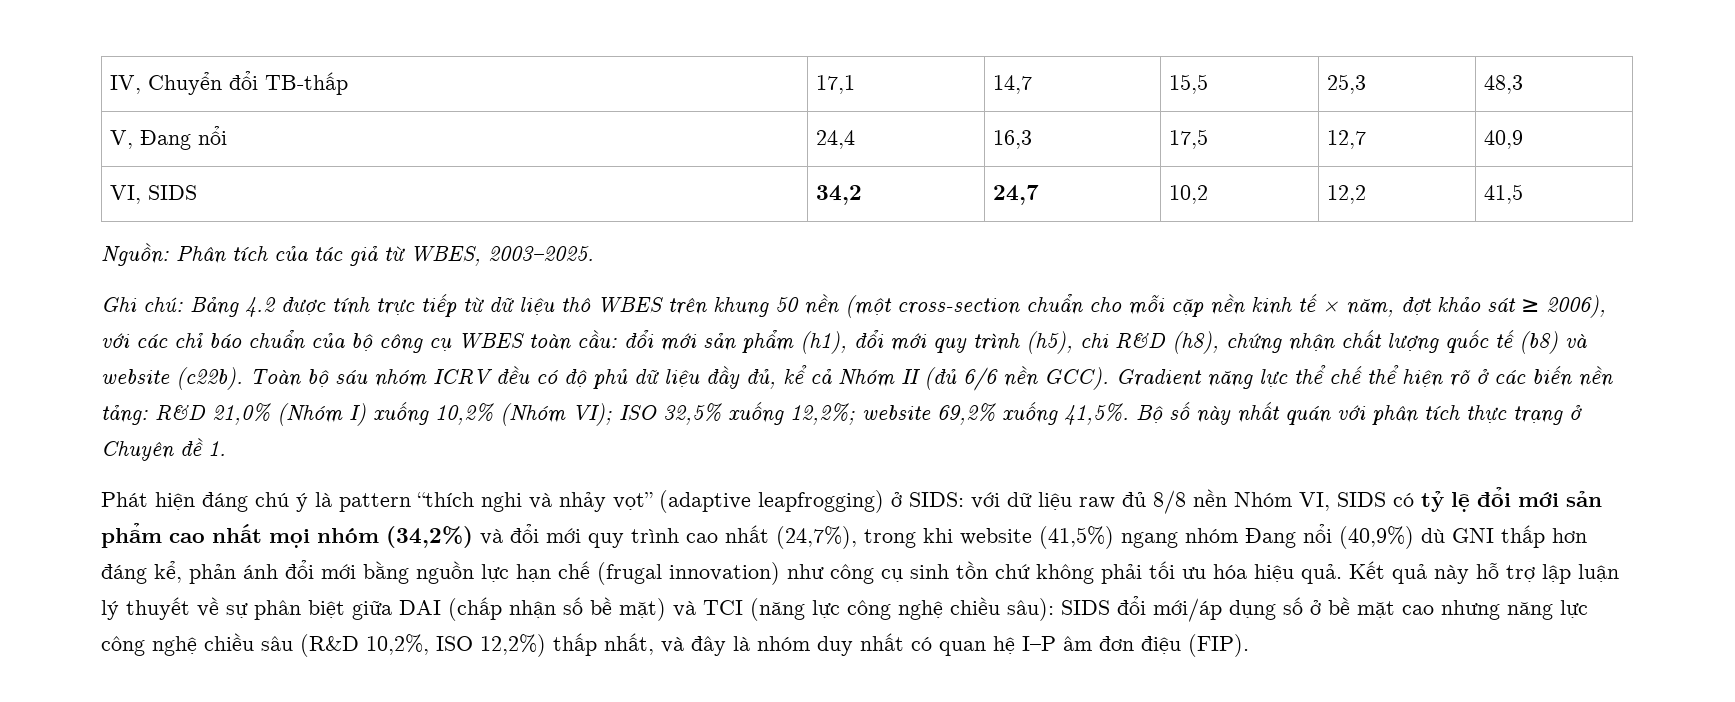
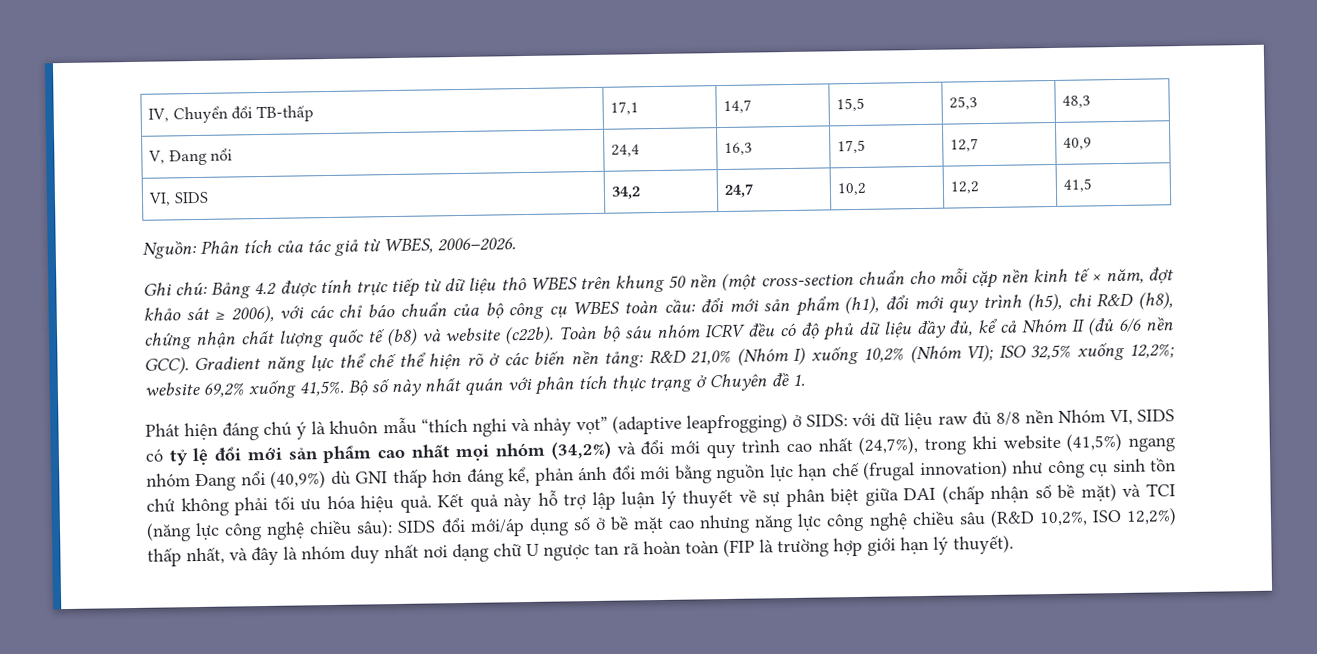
[488,246,594,261] 2003–2025. -> [437,237,516,252] 2006–2026.
[339,493,411,512] pattern -> [329,417,417,436] khuôn mẫu
[911,634,1249,657] có quan hệ I–P âm đơn điệu (FIP). -> [423,534,1014,563] nơi dạng chữ U ngược tan rã hoàn toàn (FIP là trường hợp giới hạn lý thuyết).

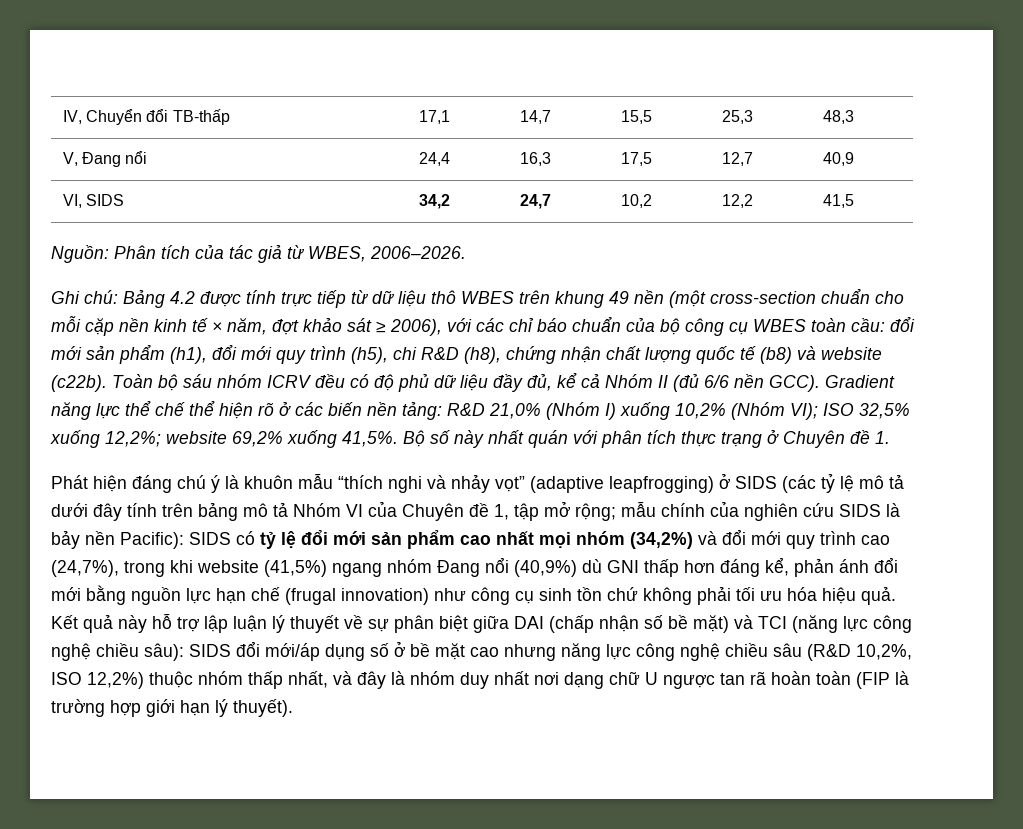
[668,275,688,289] 50 -> [609,291,629,304] 49
[806,409,1133,430] SIDS: với dữ liệu raw đủ 8/8 nền Nhóm VI, -> [735,473,904,493] [51,501,900,521] [51,530,184,549] SIDS (các tỷ lệ mô tả dưới đây tính trên bảng mô tả Nhóm VI của Chuyên đề 1, tập mở rộng; mẫu chính của nghiên cứu SIDS là bảy nền Pacific):
[817,437,853,452] nhất -> (890, 540) none
(1178, 516) none -> [149,671,243,688] thuộc nhóm

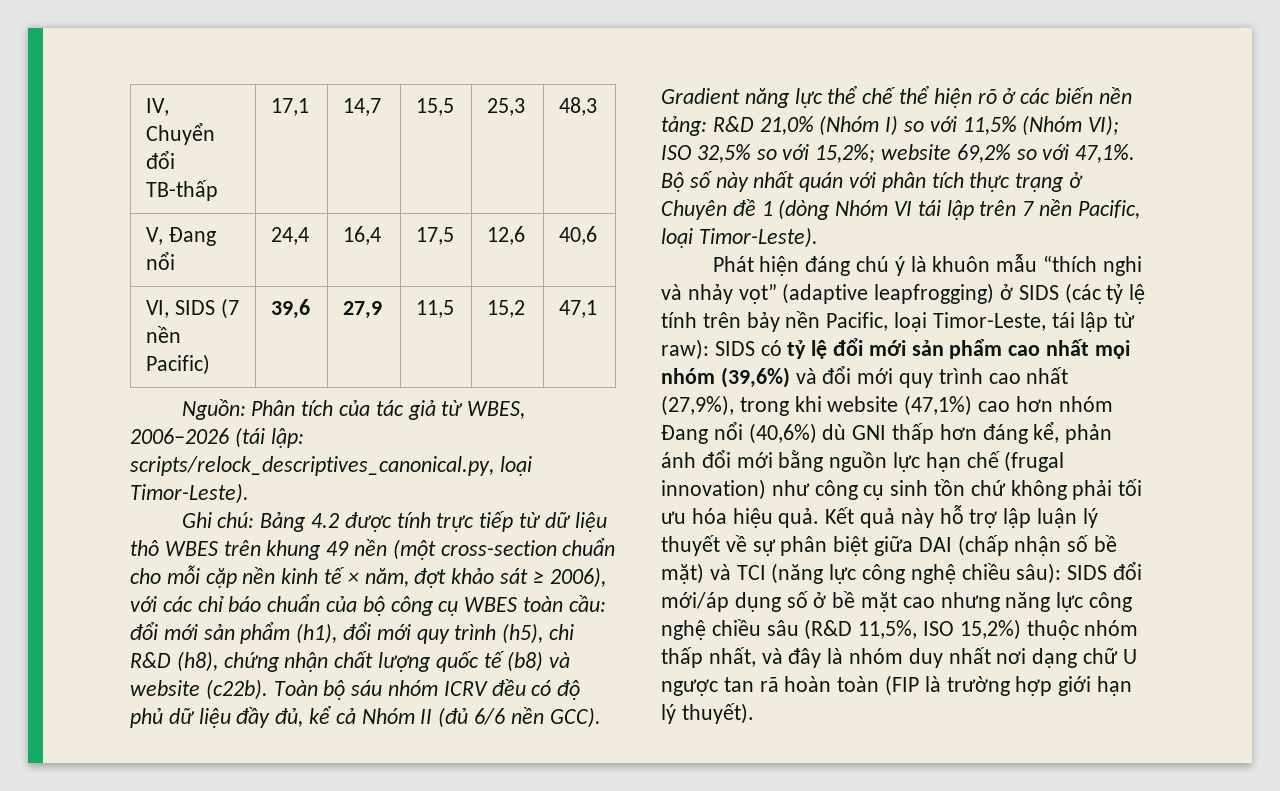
[519,152,551,166] 16,3 -> [343,226,382,245] 16,4
[721,152,753,166] [822,152,854,166] 12,7 | 40,9 -> [487,226,526,245] [559,226,598,245] 12,6 | 40,6
[418,194,450,209] [519,194,551,209] [620,194,652,208] [721,194,753,208] [822,194,854,208] | 34,2 | 24,7 | 10,2 | 12,2 | 41,5 -> [220,298,239,319] [146,326,182,343] [146,354,211,375] [271,299,311,319] [343,301,383,319] [416,300,455,318] [487,300,526,318] [559,300,598,318] (7 nền Pacific) | 39,6 | 27,9 | 11,5 | 15,2 | 47,1
[370,246,466,259] 2006–2026. -> [130,427,304,448] [130,456,532,476] [130,483,249,504] 2006–2026 (tái lập: scripts/relock_descriptives_canonical.py, loại Timor-Leste).
[620,402,726,420] xuống 10,2% -> [904,116,1017,135] so với 11,5%
[50,430,398,448] xuống 12,2%; website 69,2% xuống 41,5%. -> [756,144,1136,163] so với 15,2%; website 69,2% so với 47,1%.
[875,431,890,444] 1. -> [761,199,1140,220] [661,227,818,248] 1 (dòng Nhóm VI tái lập trên 7 nền Pacific, loại Timor-Leste).
[859,474,904,489] [51,501,900,521] [51,530,184,549] mô tả dưới đây tính trên bảng mô tả Nhóm VI của Chuyên đề 1, tập mở rộng; mẫu chính của nghiên cứu SIDS là bảy nền Pacific): -> [661,311,1136,332] [661,339,709,360] tính trên bảy nền Pacific, loại Timor-Leste, tái lập từ raw):
[630,532,693,549] (34,2%) -> [720,367,790,388] (39,6%)
[51,560,119,577] (24,7%), -> [1026,367,1069,384] [661,395,734,416] nhất (27,9%),
[264,560,382,577] (41,5%) ngang -> [904,395,1053,416] (47,1%) cao hơn
[514,560,577,577] (40,9%) -> [748,423,817,444] (40,6%)
[856,644,912,660] [51,672,144,689] 10,2%, ISO 12,2%) -> [858,619,1021,640] 11,5%, ISO 15,2%)

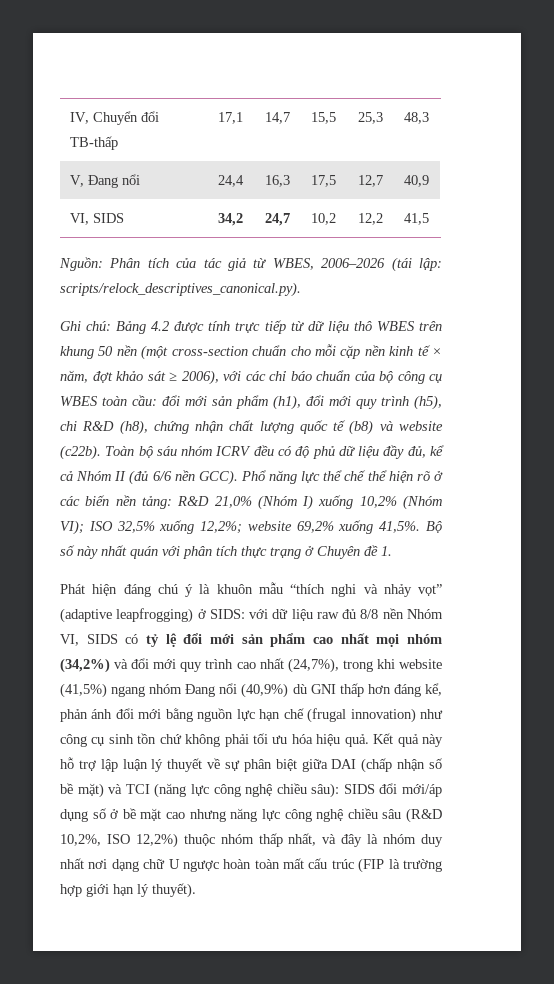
[343,226,382,245] 16,4 -> [265,175,291,187] 16,3
[487,226,526,245] [559,226,598,245] [146,298,239,319] [146,326,182,343] [146,354,211,375] [271,299,311,319] [343,301,383,319] [416,300,455,318] [487,300,526,318] [559,300,598,318] 12,6 | 40,6 // VI, SIDS (7 nền Pacific) | 39,6 | 27,9 | 11,5 | 15,2 | 47,1 -> [358,175,384,187] [404,175,430,187] [70,213,125,225] [218,213,244,226] [265,213,291,226] [311,213,337,225] [358,213,384,225] [404,213,430,225] 12,7 | 40,9 // VI, SIDS | 34,2 | 24,7 | 10,2 | 12,2 | 41,5
[130,456,532,476] [130,483,249,504] scripts/relock_descriptives_canonical.py, loại Timor-Leste). -> [60,282,301,297] scripts/relock_descriptives_canonical.py).
[326,541,350,556] 49 -> [98,346,114,356] 50
[661,88,740,104] Gradient -> [240,470,266,481] Phổ
[904,116,1017,135] so với 11,5% -> [318,495,397,509] xuống 10,2%
[756,144,1136,163] so với 15,2%; website 69,2% so với 47,1%. -> [159,520,421,534] xuống 12,2%; website 69,2% xuống 41,5%.
[761,199,1140,220] [661,227,818,248] 1 (dòng Nhóm VI tái lập trên 7 nền Pacific, loại Timor-Leste). -> [381,546,392,556] 1.
[1018,283,1146,304] [661,311,1136,332] [661,339,709,360] SIDS (các tỷ lệ tính trên bảy nền Pacific, loại Timor-Leste, tái lập từ raw): -> [209,608,443,621] [60,634,79,646] SIDS: với dữ liệu raw đủ 8/8 nền Nhóm VI,
[720,367,790,388] (39,6%) -> [60,658,110,673] (34,2%)
[661,395,734,416] (27,9%), -> [287,658,339,673] (24,7%),
[904,395,1053,416] (47,1%) cao hơn -> [60,683,146,698] (41,5%) ngang
[748,423,817,444] (40,6%) -> [241,683,289,698] (40,9%)
[858,619,1021,640] 11,5%, ISO 15,2%) -> [60,833,178,848] 10,2%, ISO 12,2%)
[723,676,880,692] tan rã hoàn toàn -> [223,858,354,869] hoàn toàn mất cấu trúc

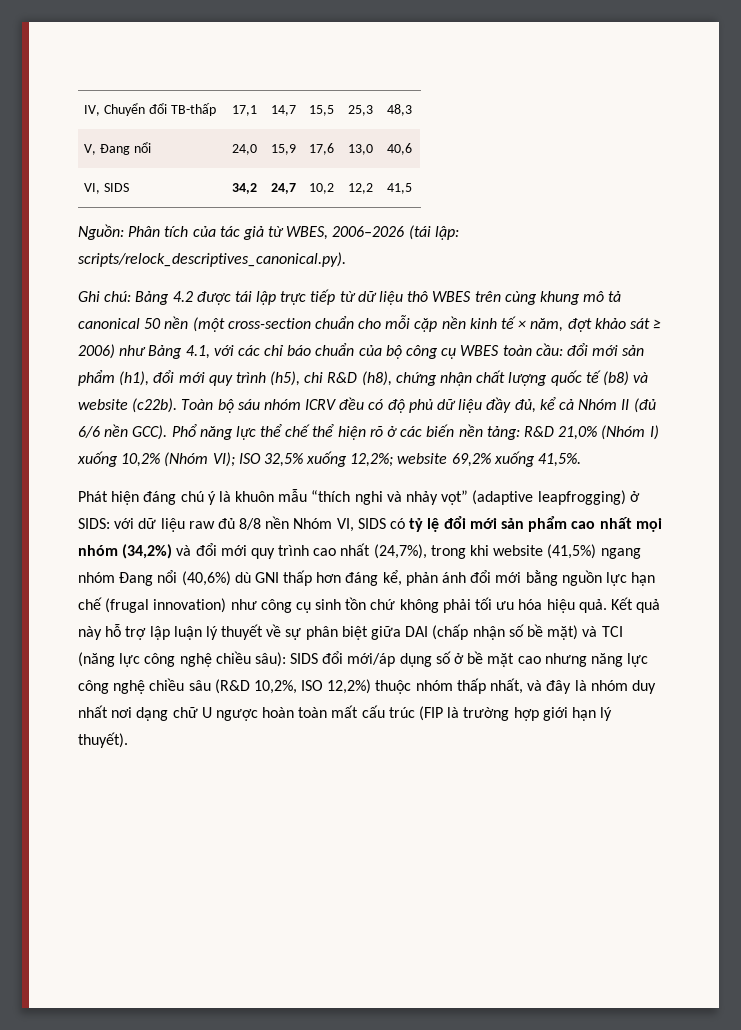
[218,175,245,187] [265,175,291,187] [311,175,337,187] [358,175,384,187] [404,175,430,187] 24,4 | 16,3 | 17,5 | 12,7 | 40,9 -> [232,144,258,155] [271,144,297,155] [309,143,335,155] [348,144,374,155] [387,143,413,155] 24,0 | 15,9 | 17,6 | 13,0 | 40,6
[208,321,231,331] tính -> [234,291,277,305] tái lập
[60,346,94,359] khung -> [504,291,622,305] [78,318,140,329] cùng khung mô tả canonical
[181,370,219,385] 2006), -> [78,344,210,359] 2006) như Bảng 4.1,
[425,521,442,533] [60,545,392,559] Bộ số này nhất quán với phân tích thực trạng ở Chuyên đề 1. -> (582, 460) none
[241,683,289,698] (40,9%) -> [181,571,231,586] (40,6%)

